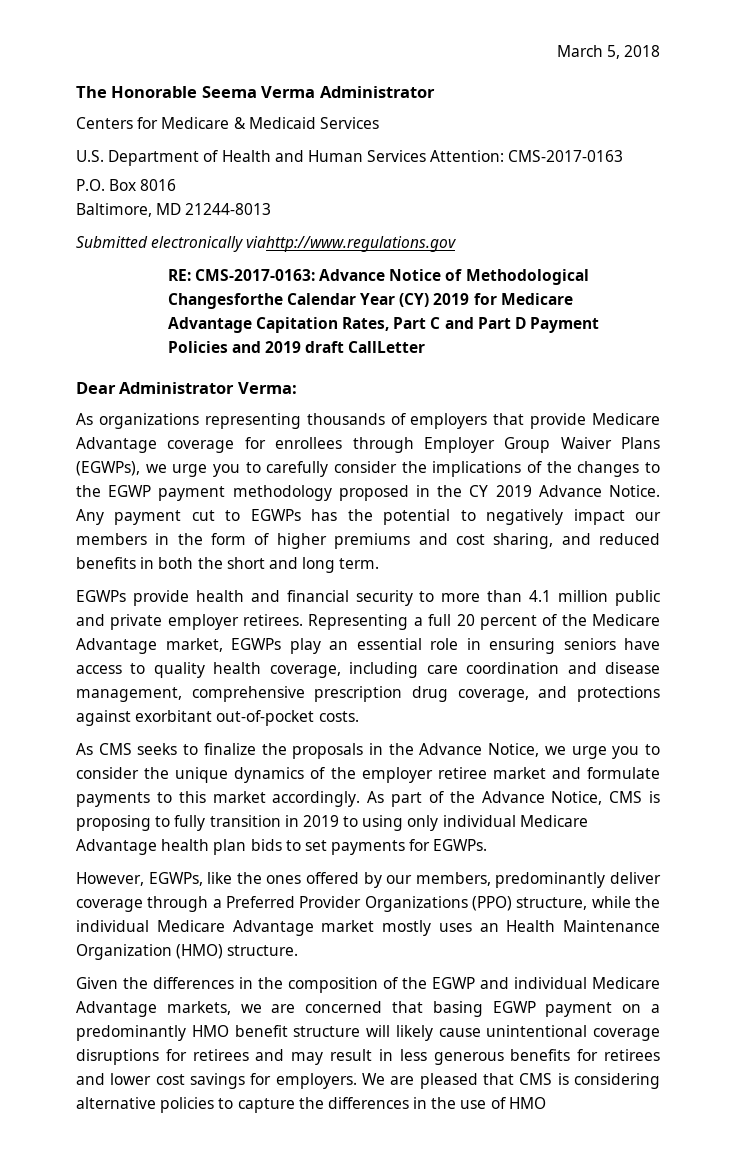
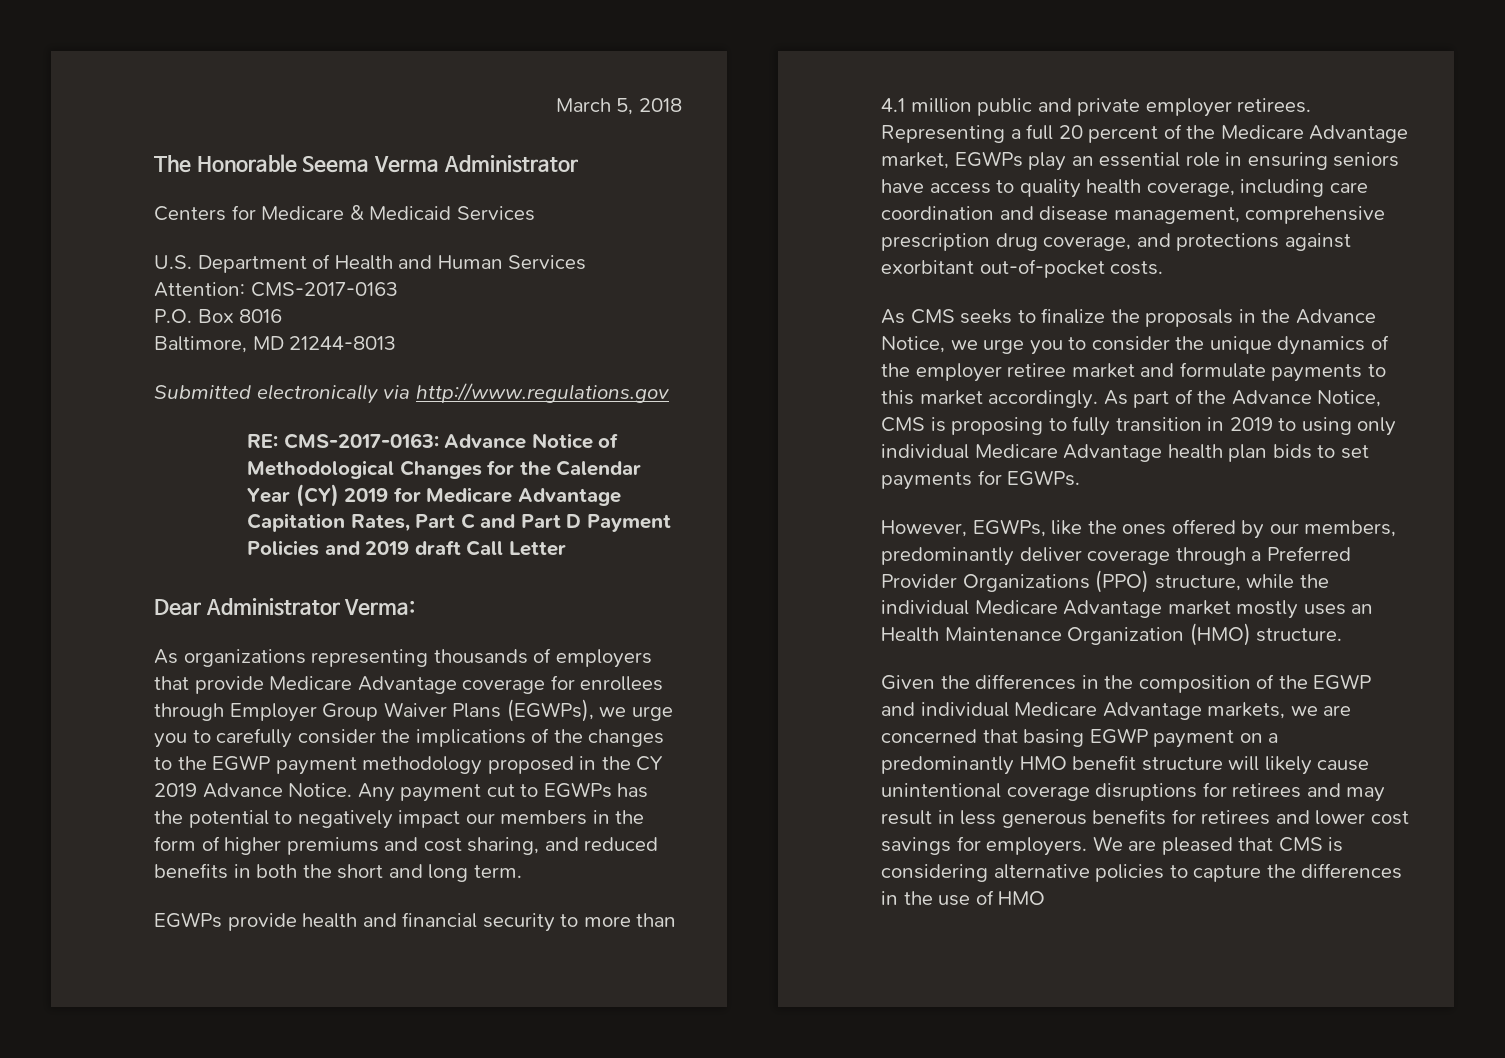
[246,236,457,252] viahttp://www.regulations.gov -> [383,383,669,403] via http://www.regulations.gov
[167,293,283,309] Changesforthe -> [399,460,551,479] Changes for the
[348,341,426,353] CallLetter -> [466,540,566,556] Call Letter

